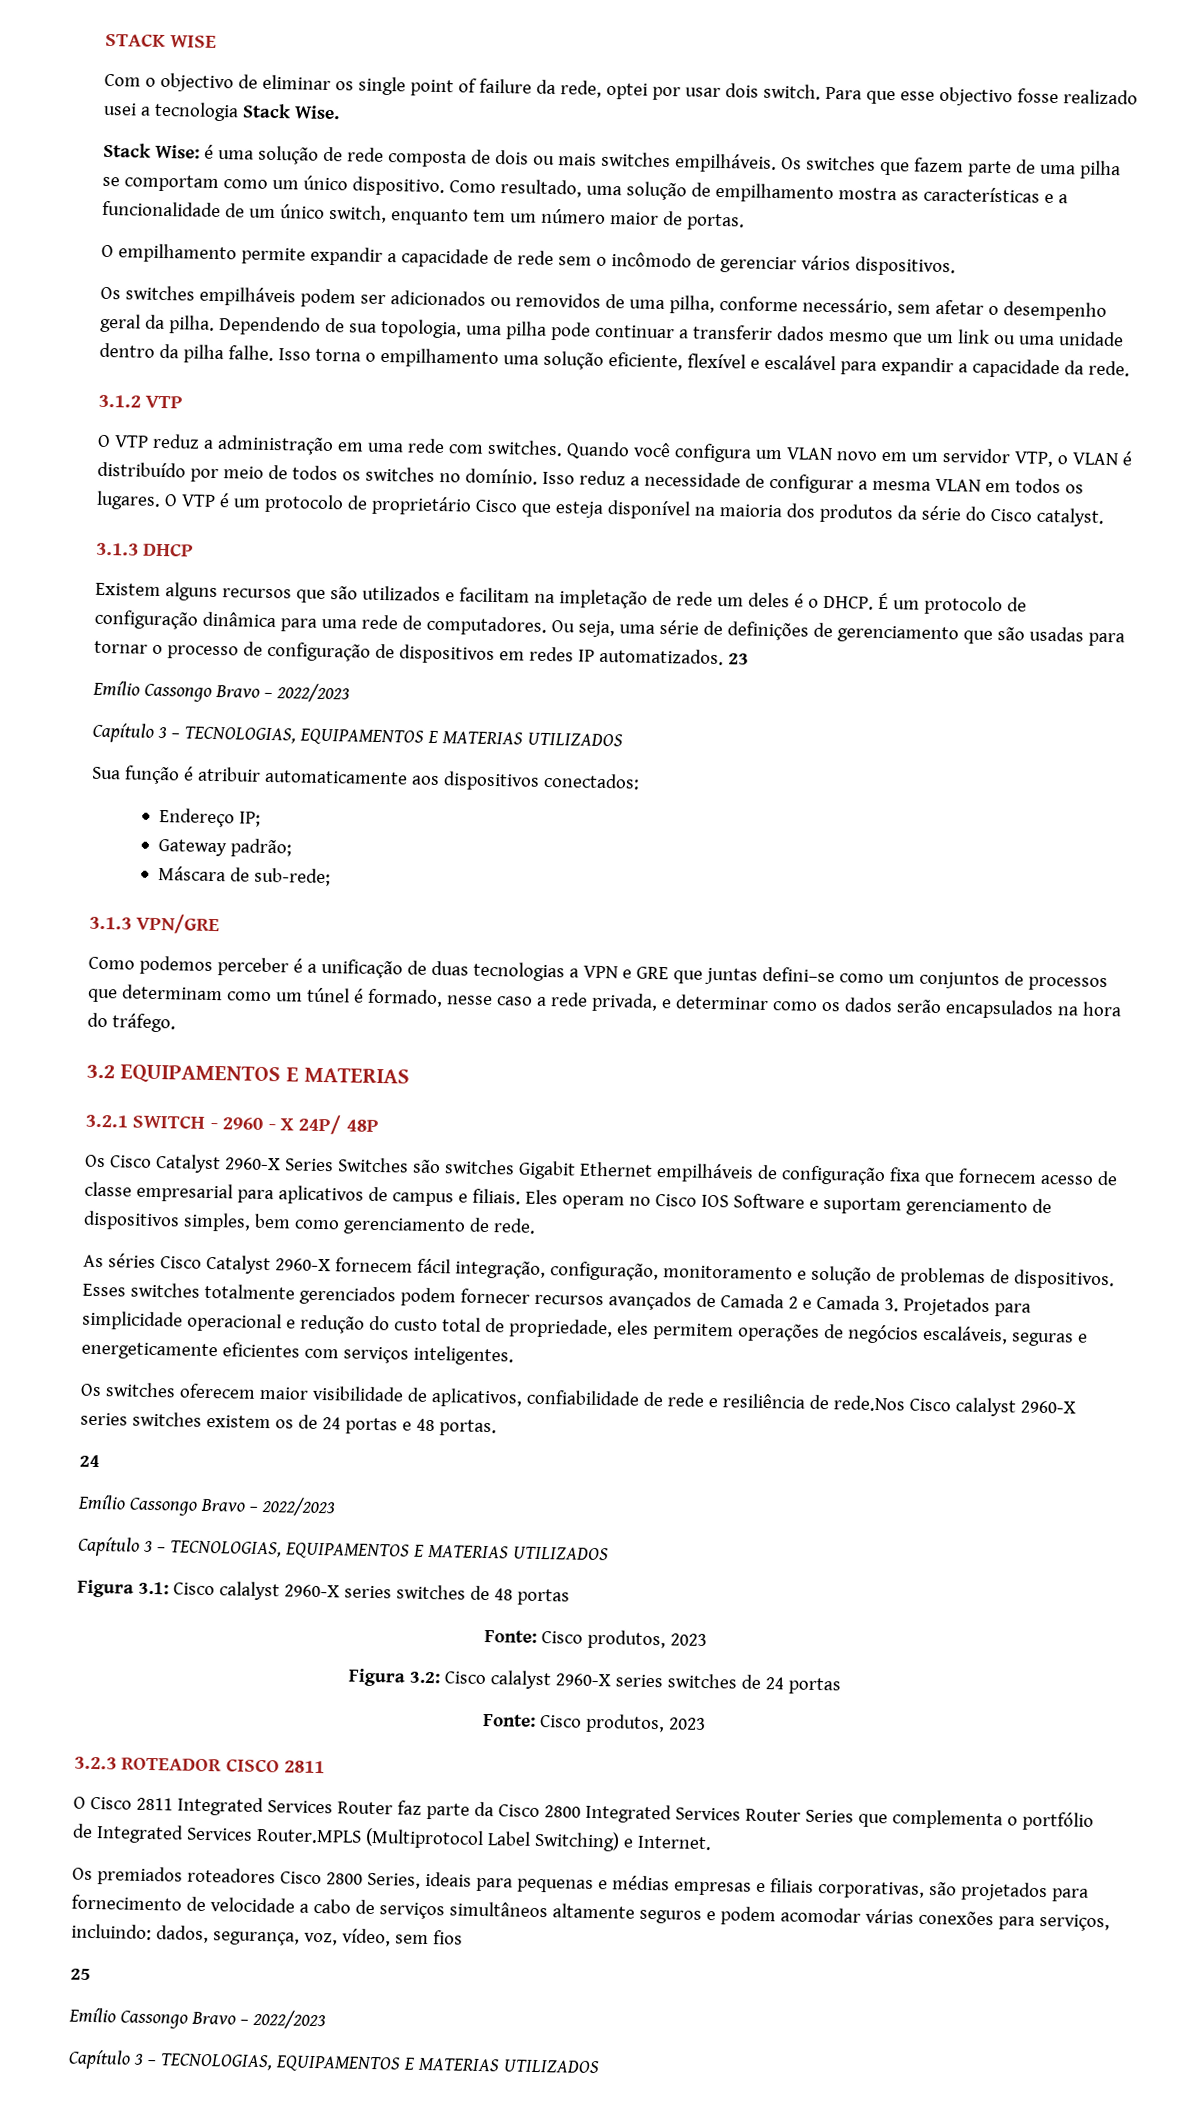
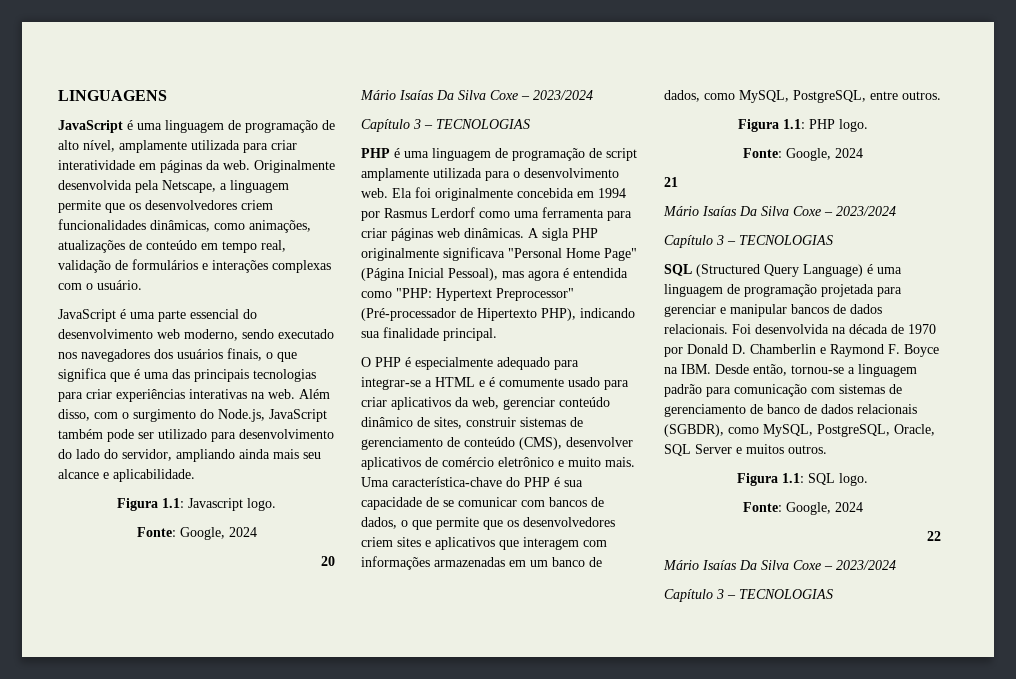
[105,32,218,48] [104,72,1138,107] [103,101,340,122] [103,142,1121,180] [102,174,1068,204] [102,200,745,231] [101,243,956,277] [100,285,1107,321] [100,313,1124,347] [99,342,1130,379] [98,394,184,409] [97,433,1133,468] [97,461,1084,494] [96,490,1104,527] [96,542,195,557] [95,582,1027,616] [94,609,1125,647] [94,640,749,666] [92,680,350,703] [92,722,623,747] [91,765,640,791] [159,808,262,828] [158,838,293,858] [158,866,332,887] [89,913,221,935] [88,955,1108,992] [87,984,1122,1020] [87,1012,176,1033] [86,1064,410,1085] [85,1114,379,1135] [85,1154,1118,1187] [84,1181,1052,1217] [83,1210,536,1236] [83,1253,1115,1290] [82,1282,1031,1317] [82,1310,1088,1347] [81,1341,514,1366] [80,1382,1076,1417] [80,1411,497,1437] [79,1454,100,1468] [77,1494,336,1517] [78,1536,609,1561] [77,1579,570,1606] [484,1629,707,1650] [348,1668,841,1695] [483,1713,706,1734] [74,1756,326,1774] [73,1796,1094,1831] [72,1823,712,1852] [72,1866,1089,1902] [71,1894,1110,1932] [71,1923,463,1947] [70,1968,91,1980] [68,2007,326,2030] [68,2049,600,2074] STACK WISE // Com o objectivo de eliminar os single point of failure da rede, optei por usar dois switch. Para que esse objectivo fosse realizado usei a tecnologia Stack Wise. // Stack Wise: é uma solução de rede composta de dois ou mais switches empilháveis. Os switches que fazem parte de uma pilha se comportam como um único dispositivo. Como resultado, uma solução de empilhamento mostra as características e a funcionalidade de um único switch, enquanto tem um número maior de portas. // O empilhamento permite expandir a capacidade de rede sem o incômodo de gerenciar vários dispositivos. // Os switches empilháveis podem ser adicionados ou removidos de uma pilha, conforme necessário, sem afetar o desempenho geral da pilha. Dependendo de sua topologia, uma pilha pode continuar a transferir dados mesmo que um link ou uma unidade dentro da pilha falhe. Isso torna o empilhamento uma solução eficiente, flexível e escalável para expandir a capacidade da rede. // 3.1.2 VTP // O VTP reduz a administração em uma rede com switches. Quando você configura um VLAN novo em um servidor VTP, o VLAN é distribuído por meio de todos os switches no domínio. Isso reduz a necessidade de configurar a mesma VLAN em todos os lugares. O VTP é um protocolo de proprietário Cisco que esteja disponível na maioria dos produtos da série do Cisco catalyst. // 3.1.3 DHCP // Existem alguns recursos que são utilizados e facilitam na impletação de rede um deles é o DHCP. É um protocolo de configuração dinâmica para uma rede de computadores. Ou seja, uma série de definições de gerenciamento que são usadas para tornar o processo de configuração de dispositivos em redes IP automatizados. 23 // Emílio Cassongo Bravo – 2022/2023 // Capítulo 3 – TECNOLOGIAS, EQUIPAMENTOS E MATERIAS UTILIZADOS // Sua função é atribuir automaticamente aos dispositivos conectados: // Endereço IP; // Gateway padrão; // Máscara de sub-rede; // 3.1.3 VPN/GRE // Como podemos perceber é a unificação de duas tecnologias a VPN e GRE que juntas defini–se como um conjuntos de processos que determinam como um túnel é formado, nesse caso a rede privada, e determinar como os dados serão encapsulados na hora do tráfego. // 3.2 EQUIPAMENTOS E MATERIAS // 3.2.1 SWITCH - 2960 - X 24P/ 48P // Os Cisco Catalyst 2960-X Series Switches são switches Gigabit Ethernet empilháveis de configuração fixa que fornecem acesso de classe empresarial para aplicativos de campus e filiais. Eles operam no Cisco IOS Software e suportam gerenciamento de dispositivos simples, bem como gerenciamento de rede. // As séries Cisco Catalyst 2960-X fornecem fácil integração, configuração, monitoramento e solução de problemas de dispositivos. Esses switches totalmente gerenciados podem fornecer recursos avançados de Camada 2 e Camada 3. Projetados para simplicidade operacional e redução do custo total de propriedade, eles permitem operações de negócios escaláveis, seguras e energeticamente eficientes com serviços inteligentes. // Os switches oferecem maior visibilidade de aplicativos, confiabilidade de rede e resiliência de rede.Nos Cisco calalyst 2960-X series switches existem os de 24 portas e 48 portas. // 24 // Emílio Cassongo Bravo – 2022/2023 // Capítulo 3 – TECNOLOGIAS, EQUIPAMENTOS E MATERIAS UTILIZADOS // Figura 3.1: Cisco calalyst 2960-X series switches de 48 portas // Fonte: Cisco produtos, 2023 // Figura 3.2: Cisco calalyst 2960-X series switches de 24 portas // Fonte: Cisco produtos, 2023 // 3.2.3 ROTEADOR CISCO 2811 // O Cisco 2811 Integrated Services Router faz parte da Cisco 2800 Integrated Services Router Series que complementa o portfólio de Integrated Services Router.MPLS (Multiprotocol Label Switching) e Internet. // Os premiados roteadores Cisco 2800 Series, ideais para pequenas e médias empresas e filiais corporativas, são projetados para fornecimento de velocidade a cabo de serviços simultâneos altamente seguros e podem acomodar várias conexões para serviços, incluindo: dados, segurança, voz, vídeo, sem fios // 25 // Emílio Cassongo Bravo – 2022/2023 // Capítulo 3 – TECNOLOGIAS, EQUIPAMENTOS E MATERIAS UTILIZADOS -> [58,90,167,101] [58,120,335,133] [58,140,297,153] [58,160,335,173] [58,180,289,193] [58,200,273,213] [58,219,311,233] [58,240,286,253] [58,259,331,273] [58,280,142,290] [58,309,257,322] [58,329,334,341] [58,348,297,362] [58,368,316,382] [58,389,330,402] [58,409,327,422] [58,429,334,442] [58,449,321,462] [58,469,195,482] [117,498,276,511] [136,527,257,540] [321,556,335,566] [360,90,593,100] [361,119,530,132] [361,148,637,161] [361,168,619,181] [361,187,626,201] [361,207,632,221] [361,228,598,241] [361,247,637,261] [361,268,628,281] [361,288,574,301] [361,308,635,321] [361,327,497,341] [361,357,579,370] [361,377,629,390] [361,397,610,410] [361,417,583,429] [361,437,633,450] [361,457,635,470] [361,477,583,487] [361,497,604,510] [361,517,615,530] [361,537,607,550] [361,556,602,570] [664,90,941,103] [737,119,868,132] [742,148,863,161] [664,177,678,187] [663,206,896,216] [664,235,833,248] [664,264,902,277] [664,284,902,297] [664,304,882,317] [664,324,936,334] [664,344,939,357] [664,364,917,377] [664,384,902,397] [664,404,917,417] [664,424,935,437] [664,444,827,456] [737,473,868,486] [742,502,863,515] [927,531,941,541] [663,560,896,570] [664,589,833,602] LINGUAGENS // JavaScript é uma linguagem de programação de alto nível, amplamente utilizada para criar interatividade em páginas da web. Originalmente desenvolvida pela Netscape, a linguagem permite que os desenvolvedores criem funcionalidades dinâmicas, como animações, atualizações de conteúdo em tempo real, validação de formulários e interações complexas com o usuário. // JavaScript é uma parte essencial do desenvolvimento web moderno, sendo executado nos navegadores dos usuários finais, o que significa que é uma das principais tecnologias para criar experiências interativas na web. Além disso, com o surgimento do Node.js, JavaScript também pode ser utilizado para desenvolvimento do lado do servidor, ampliando ainda mais seu alcance e aplicabilidade. // Figura 1.1: Javascript logo. // Fonte: Google, 2024 // 20 // Mário Isaías Da Silva Coxe – 2023/2024 // Capítulo 3 – TECNOLOGIAS // PHP é uma linguagem de programação de script amplamente utilizada para o desenvolvimento web. Ela foi originalmente concebida em 1994 por Rasmus Lerdorf como uma ferramenta para criar páginas web dinâmicas. A sigla PHP originalmente significava "Personal Home Page" (Página Inicial Pessoal), mas agora é entendida como "PHP: Hypertext Preprocessor" (Pré-processador de Hipertexto PHP), indicando sua finalidade principal. // O PHP é especialmente adequado para integrar-se a HTML e é comumente usado para criar aplicativos da web, gerenciar conteúdo dinâmico de sites, construir sistemas de gerenciamento de conteúdo (CMS), desenvolver aplicativos de comércio eletrônico e muito mais. Uma característica-chave do PHP é sua capacidade de se comunicar com bancos de dados, o que permite que os desenvolvedores criem sites e aplicativos que interagem com informações armazenadas em um banco de dados, como MySQL, PostgreSQL, entre outros. // Figura 1.1: PHP logo. // Fonte: Google, 2024 // 21 // Mário Isaías Da Silva Coxe – 2023/2024 // Capítulo 3 – TECNOLOGIAS // SQL (Structured Query Language) é uma linguagem de programação projetada para gerenciar e manipular bancos de dados relacionais. Foi desenvolvida na década de 1970 por Donald D. Chamberlin e Raymond F. Boyce na IBM. Desde então, tornou-se a linguagem padrão para comunicação com sistemas de gerenciamento de banco de dados relacionais (SGBDR), como MySQL, PostgreSQL, Oracle, SQL Server e muitos outros. // Figura 1.1: SQL logo. // Fonte: Google, 2024 // 22 // Mário Isaías Da Silva Coxe – 2023/2024 // Capítulo 3 – TECNOLOGIAS

